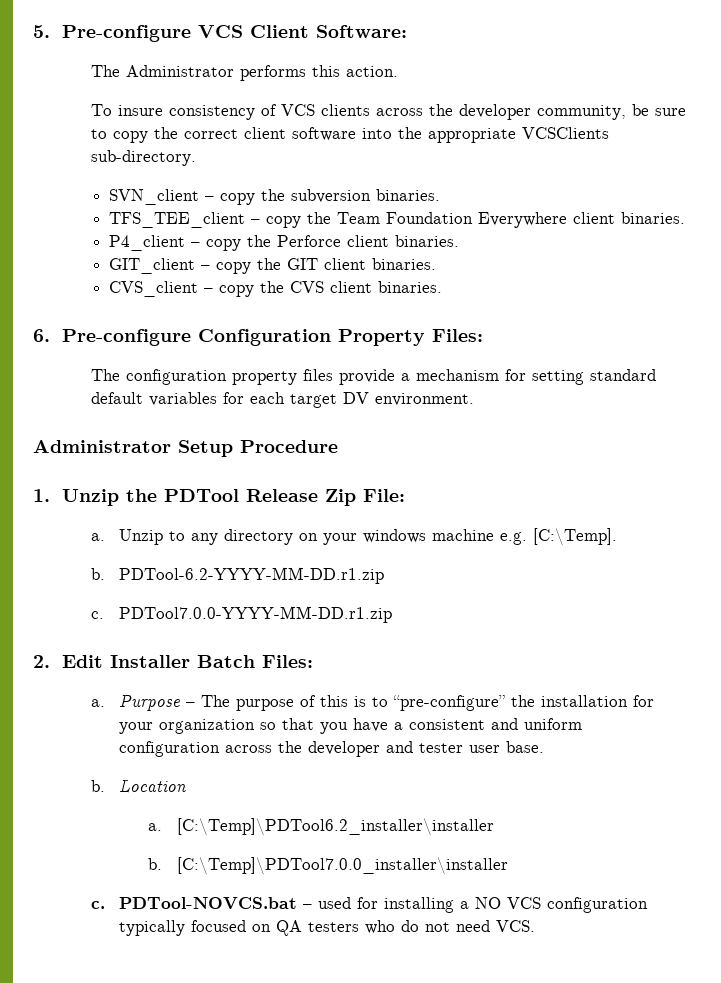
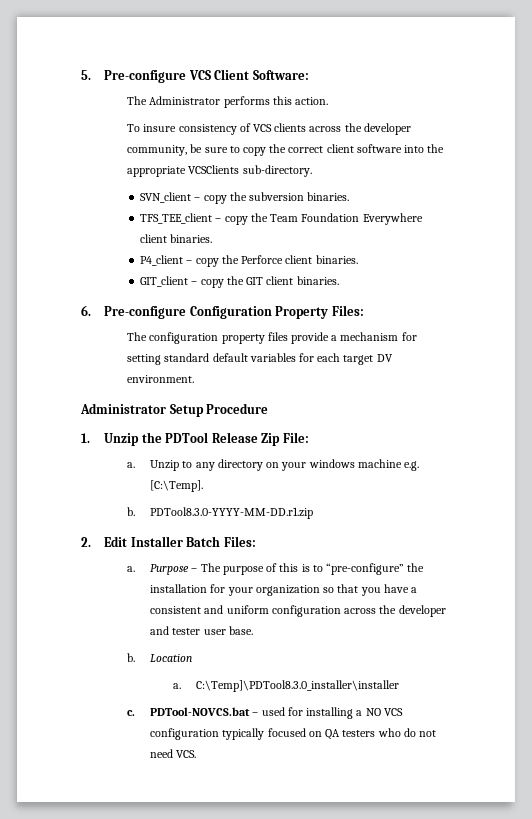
[108,281,442,297] // CVS_client – copy the CVS client binaries. -> (339, 280) none
[119,567,385,584] [90,606,393,623] PDTool-6.2-YYYY-MM-DD.r1.zip // c. PDTool7.0.0-YYYY-MM-DD.r1.zip -> [150,507,314,519] PDTool8.3.0-YYYY-MM-DD.r1.zip
[176,818,494,836] [148,857,508,875] [C:\Temp]\PDTool6.2_installer\installer // b. [C:\Temp]\PDTool7.0.0_installer\installer -> [196,680,400,692] C:\Temp]\PDTool8.3.0_installer\installer

